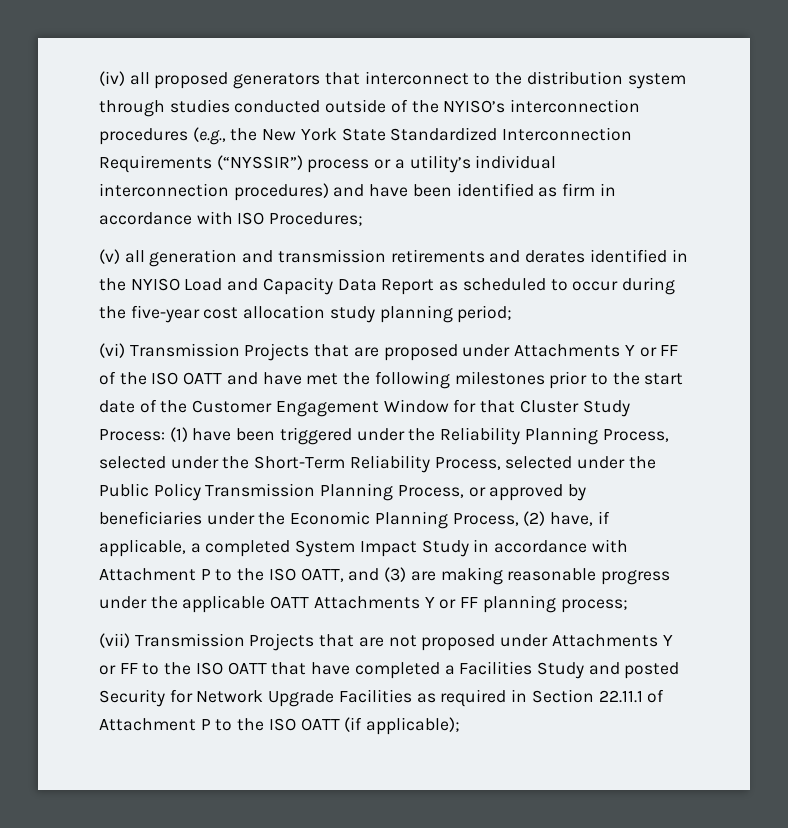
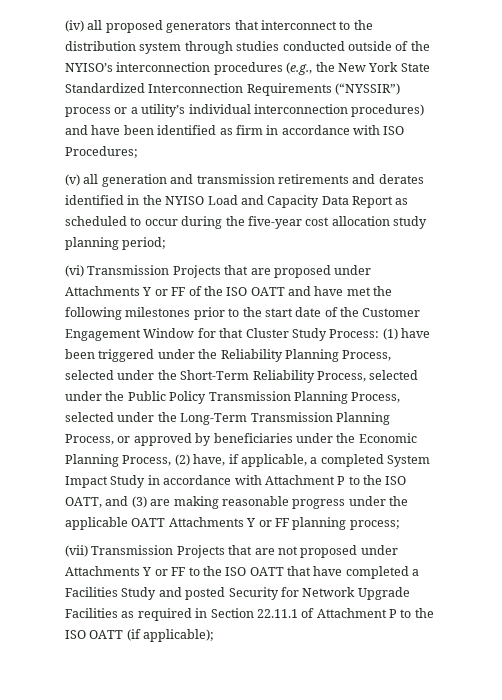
(464, 491) none -> [65,412,390,425] [65,434,114,445] selected under the Long-Term Transmission Planning Process,

